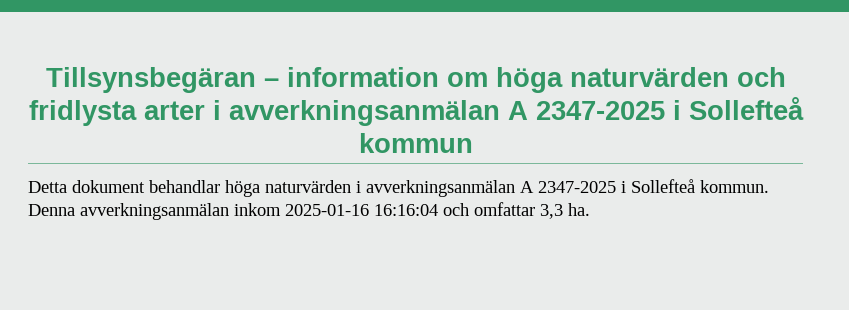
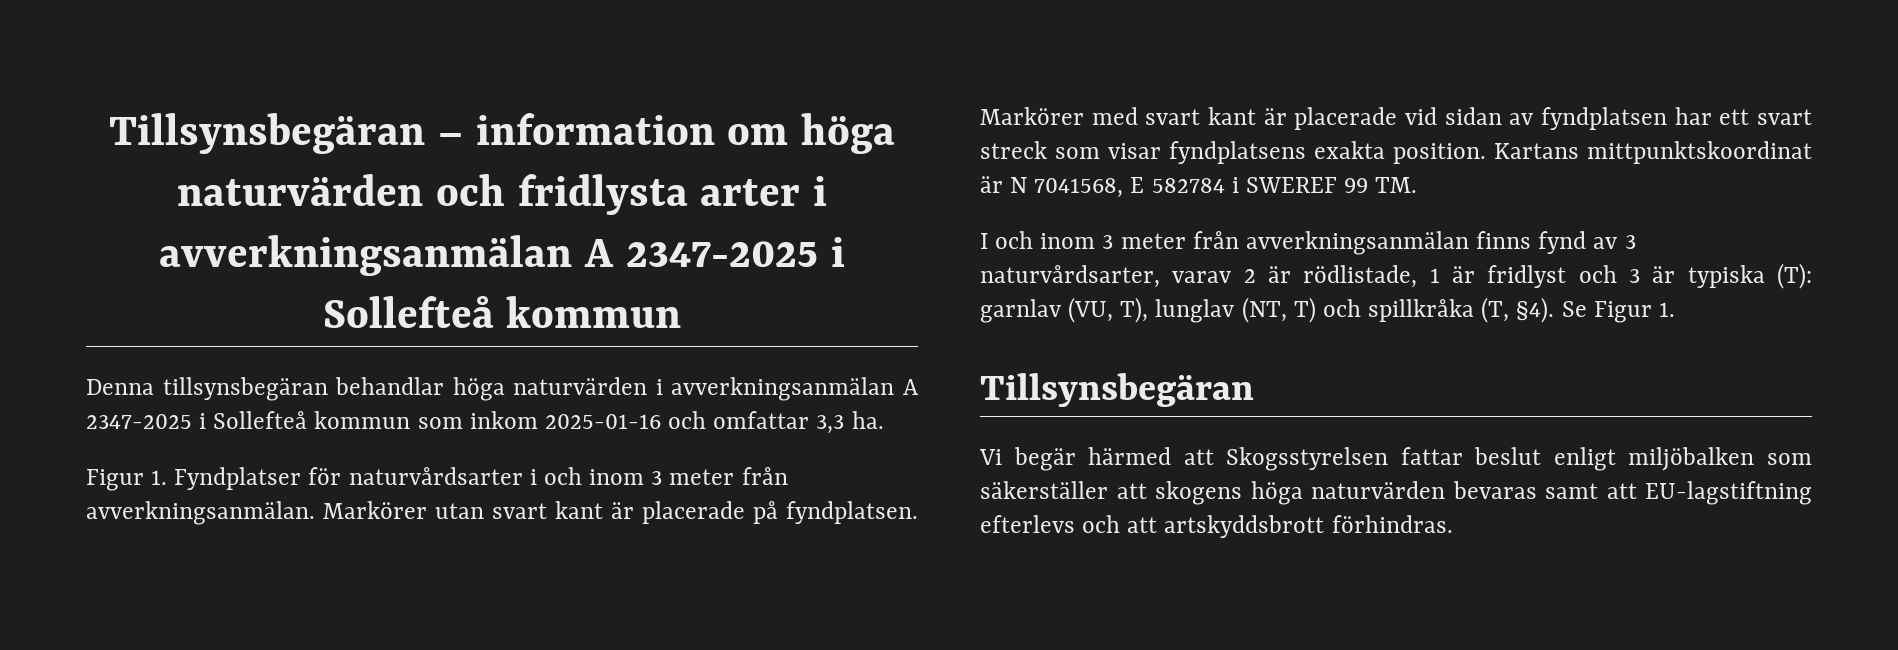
[28,180,145,193] Detta dokument -> [86,377,328,401] Denna tillsynsbegäran
[700,180,769,193] [28,203,229,220] kommun. Denna avverkningsanmälan -> [314,411,463,429] kommun som
[374,204,438,216] 16:16:04 -> (661, 421) none
(590, 209) none -> [86,467,788,491] [86,501,918,525] [980,107,1812,130] [980,141,1812,164] [980,176,1418,198] [980,231,1636,255] [980,263,1812,289] [980,297,1675,323] [980,373,1254,407] [979,447,1812,471] [980,481,1812,505] [980,515,1453,538] // Figur 1. Fyndplatser för naturvårdsarter i och inom 3 meter från avverkningsanmälan. Markörer utan svart kant är placerade på fyndplatsen. Markörer med svart kant är placerade vid sidan av fyndplatsen har ett svart streck som visar fyndplatsens exakta position. Kartans mittpunktskoordinat är N 7041568, E 582784 i SWEREF 99 TM. // I och inom 3 meter från avverkningsanmälan finns fynd av 3 naturvårdsarter, varav 2 är rödlistade, 1 är fridlyst och 3 är typiska (T): garnlav (VU, T), lunglav (NT, T) och spillkråka (T, §4). Se Figur 1. // Tillsynsbegäran // Vi begär härmed att Skogsstyrelsen fattar beslut enligt miljöbalken som säkerställer att skogens höga naturvärden bevaras samt att EU-lagstiftning efterlevs och att artskyddsbrott förhindras.

